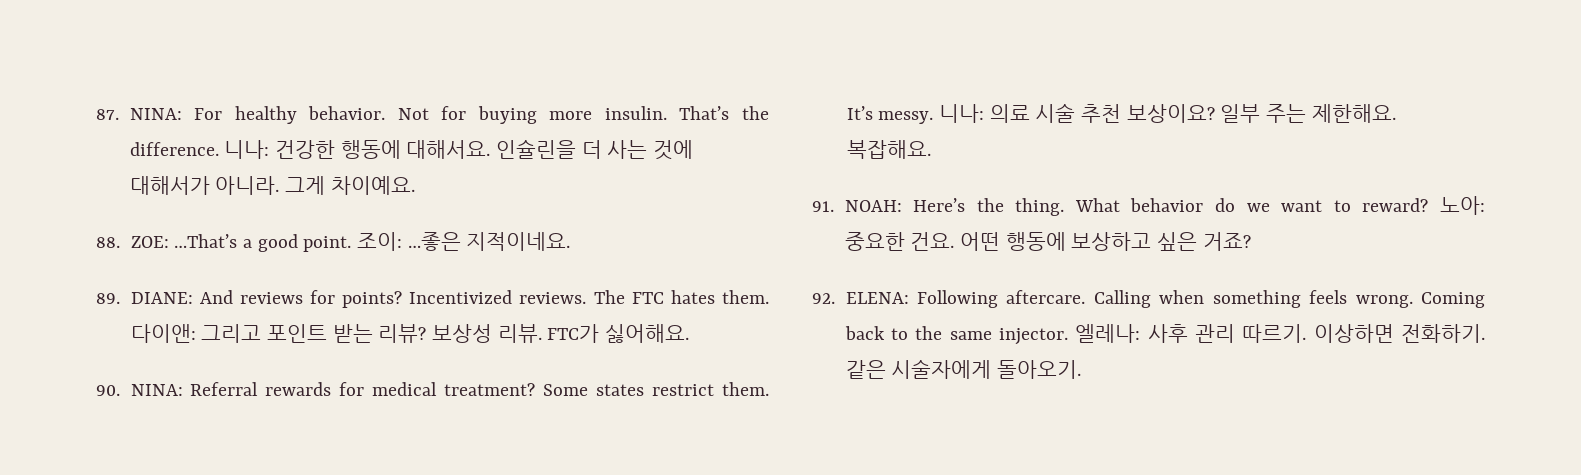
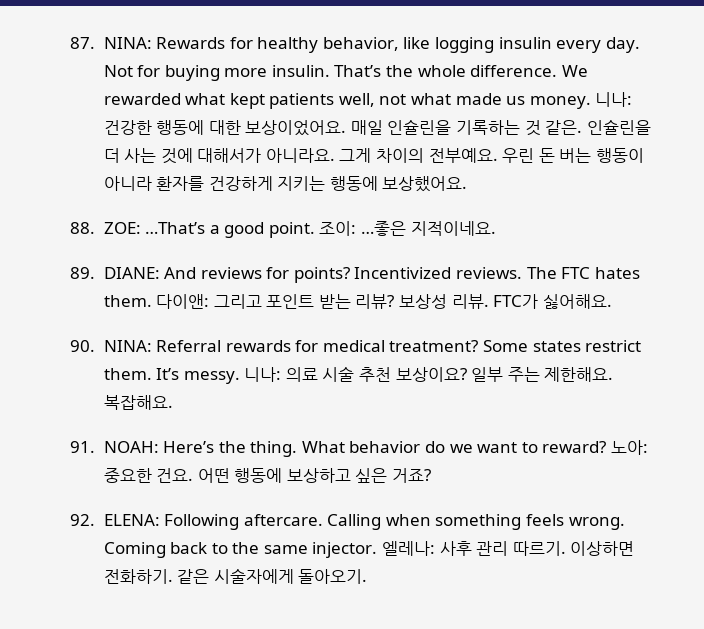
[194,106,386,124] For healthy behavior. -> [156,37,640,53] Rewards for healthy behavior, like logging insulin every day.
[129,140,491,159] difference. 니나: 건강한 행동에 대해서요. -> [417,65,588,77] [103,92,633,109] [103,119,583,136] whole difference. We rewarded what kept patients well, not what made us money. 니나: 건강한 행동에 대한 보상이었어요. 매일 인슐린을 기록하는 것 같은.
[215,176,415,195] 아니라. 그게 차이예요. -> [265,148,644,163] [103,176,468,192] 아니라요. 그게 차이의 전부예요. 우린 돈 버는 행동이 아니라 환자를 건강하게 지키는 행동에 보상했어요.

